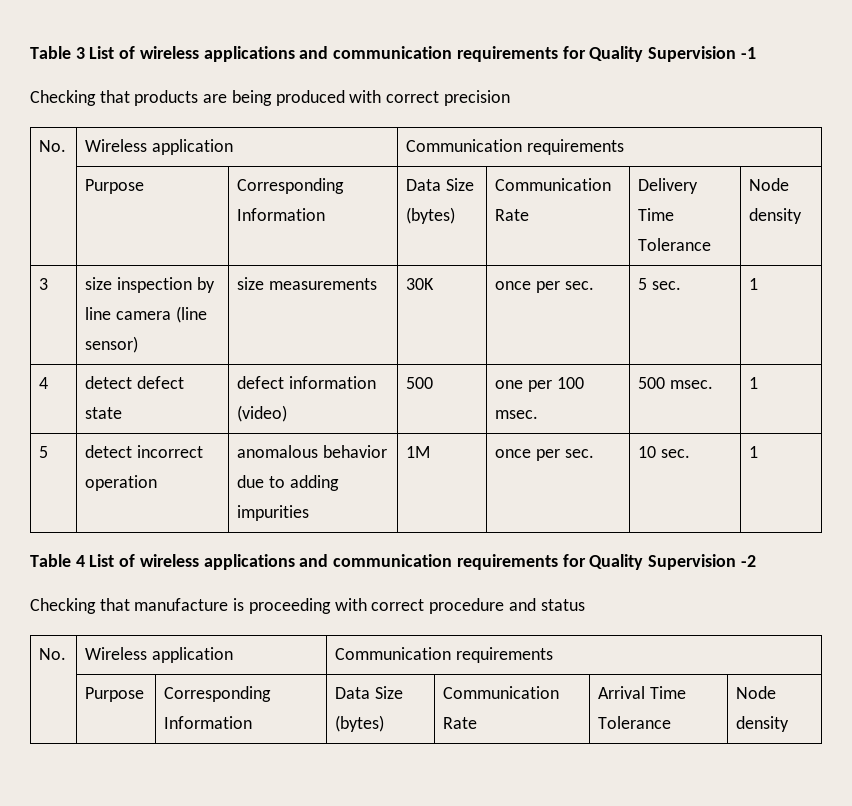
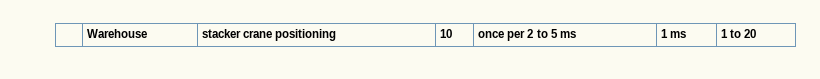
[30,46,756,62] [30,90,510,106] [39,140,67,152] [85,139,234,155] [406,139,625,155] [85,179,145,194] [237,178,345,194] [237,208,326,221] [406,178,475,191] [406,207,456,224] [495,178,612,191] [495,209,530,221] [638,178,699,194] [638,208,675,221] [638,238,712,251] [749,178,790,191] [749,208,803,224] [39,278,49,290] [85,277,215,293] [85,306,207,323] [85,336,139,353] [237,277,378,290] [406,278,435,290] [495,281,594,293] [638,278,682,290] [749,278,759,290] [39,377,49,389] [85,376,185,389] [85,407,123,419] [237,376,377,389] [237,405,288,422] [406,377,434,389] [495,377,584,392] [495,410,539,419] [638,377,714,389] [749,377,759,389] [39,446,49,458] [85,445,204,458] [85,475,158,491] [237,445,388,458] [237,475,339,491] [237,505,310,521] [406,446,431,458] [495,449,594,461] [638,446,691,458] [749,446,759,458] [30,554,756,570] [30,598,585,614] [39,648,67,660] [85,647,234,663] [335,647,554,663] [85,687,145,702] [164,686,272,702] [164,716,253,729] [335,686,404,699] [335,715,385,732] [443,686,560,699] [443,717,478,729] [598,686,687,699] [598,716,672,729] [736,686,777,699] [736,716,790,732] Table 3 List of wireless applications and communication requirements for Quality Supervision -1 // Checking that products are being produced with correct precision // No. | Wireless application | Communication requirements // | Purpose | Corresponding Information | Data Size (bytes) | Communication Rate | Delivery Time Tolerance | Node density // 3 | size inspection by line camera (line sensor) | size measurements | 30K | once per sec. | 5 sec. | 1 // 4 | detect defect state | defect information (video) | 500 | one per 100 msec. | 500 msec. | 1 // 5 | detect incorrect operation | anomalous behavior due to adding impurities | 1M | once per sec. | 10 sec. | 1 // Table 4 List of wireless applications and communication requirements for Quality Supervision -2 // Checking that manufacture is proceeding with correct procedure and status // No. | Wireless application | Communication requirements // | Purpose | Corresponding Information | Data Size (bytes) | Communication Rate | Arrival Time Tolerance | Node density -> [87,29,148,38] [202,29,337,41] [440,29,453,38] [478,29,576,41] [661,29,687,38] [721,29,757,38] | Warehouse | stacker crane positioning | 10 | once per 2 to 5 ms | 1 ms | 1 to 20

